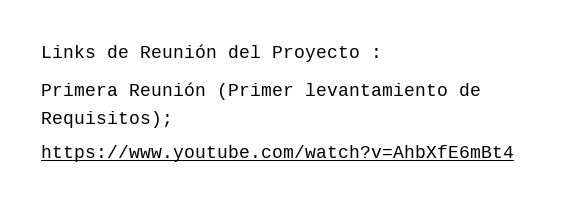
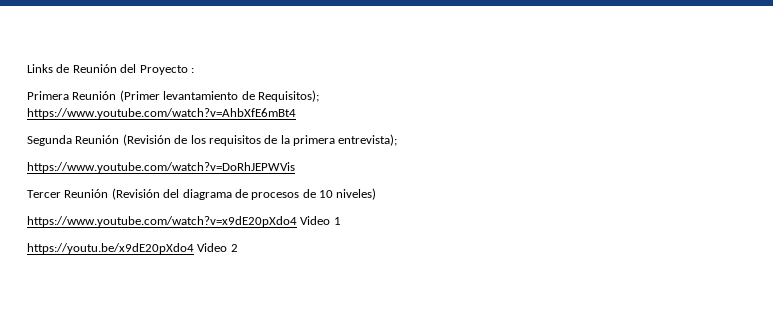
(514, 153) none -> [27,134,398,146] [27,162,295,173] [27,188,377,200] [27,216,341,227] [27,243,238,254] // Segunda Reunión (Revisión de los requisitos de la primera entrevista); // https://www.youtube.com/watch?v=DoRhJEPWVis // Tercer Reunión (Revisión del diagrama de procesos de 10 niveles) // https://www.youtube.com/watch?v=x9dE20pXdo4 Video 1 // https://youtu.be/x9dE20pXdo4 Video 2

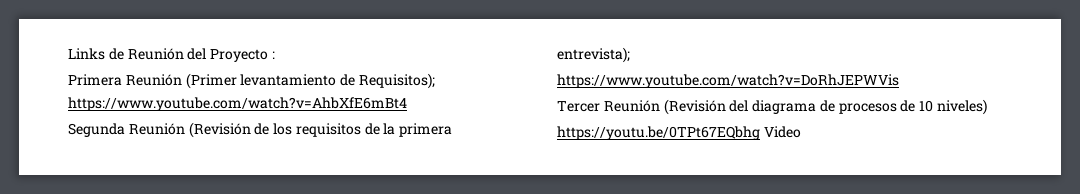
[27,216,341,227] [27,243,238,254] https://www.youtube.com/watch?v=x9dE20pXdo4 Video 1 // https://youtu.be/x9dE20pXdo4 Video 2 -> [557,126,801,140] https://youtu.be/0TPt67EQbhg Video

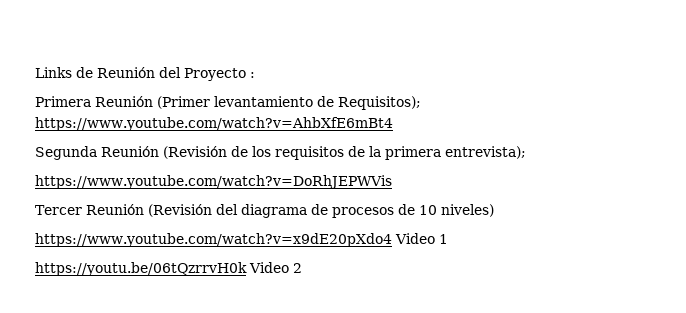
[557,126,801,140] https://youtu.be/0TPt67EQbhg Video -> [35,233,448,247] [35,262,302,276] https://www.youtube.com/watch?v=x9dE20pXdo4 Video 1 // https://youtu.be/06tQzrrvH0k Video 2

